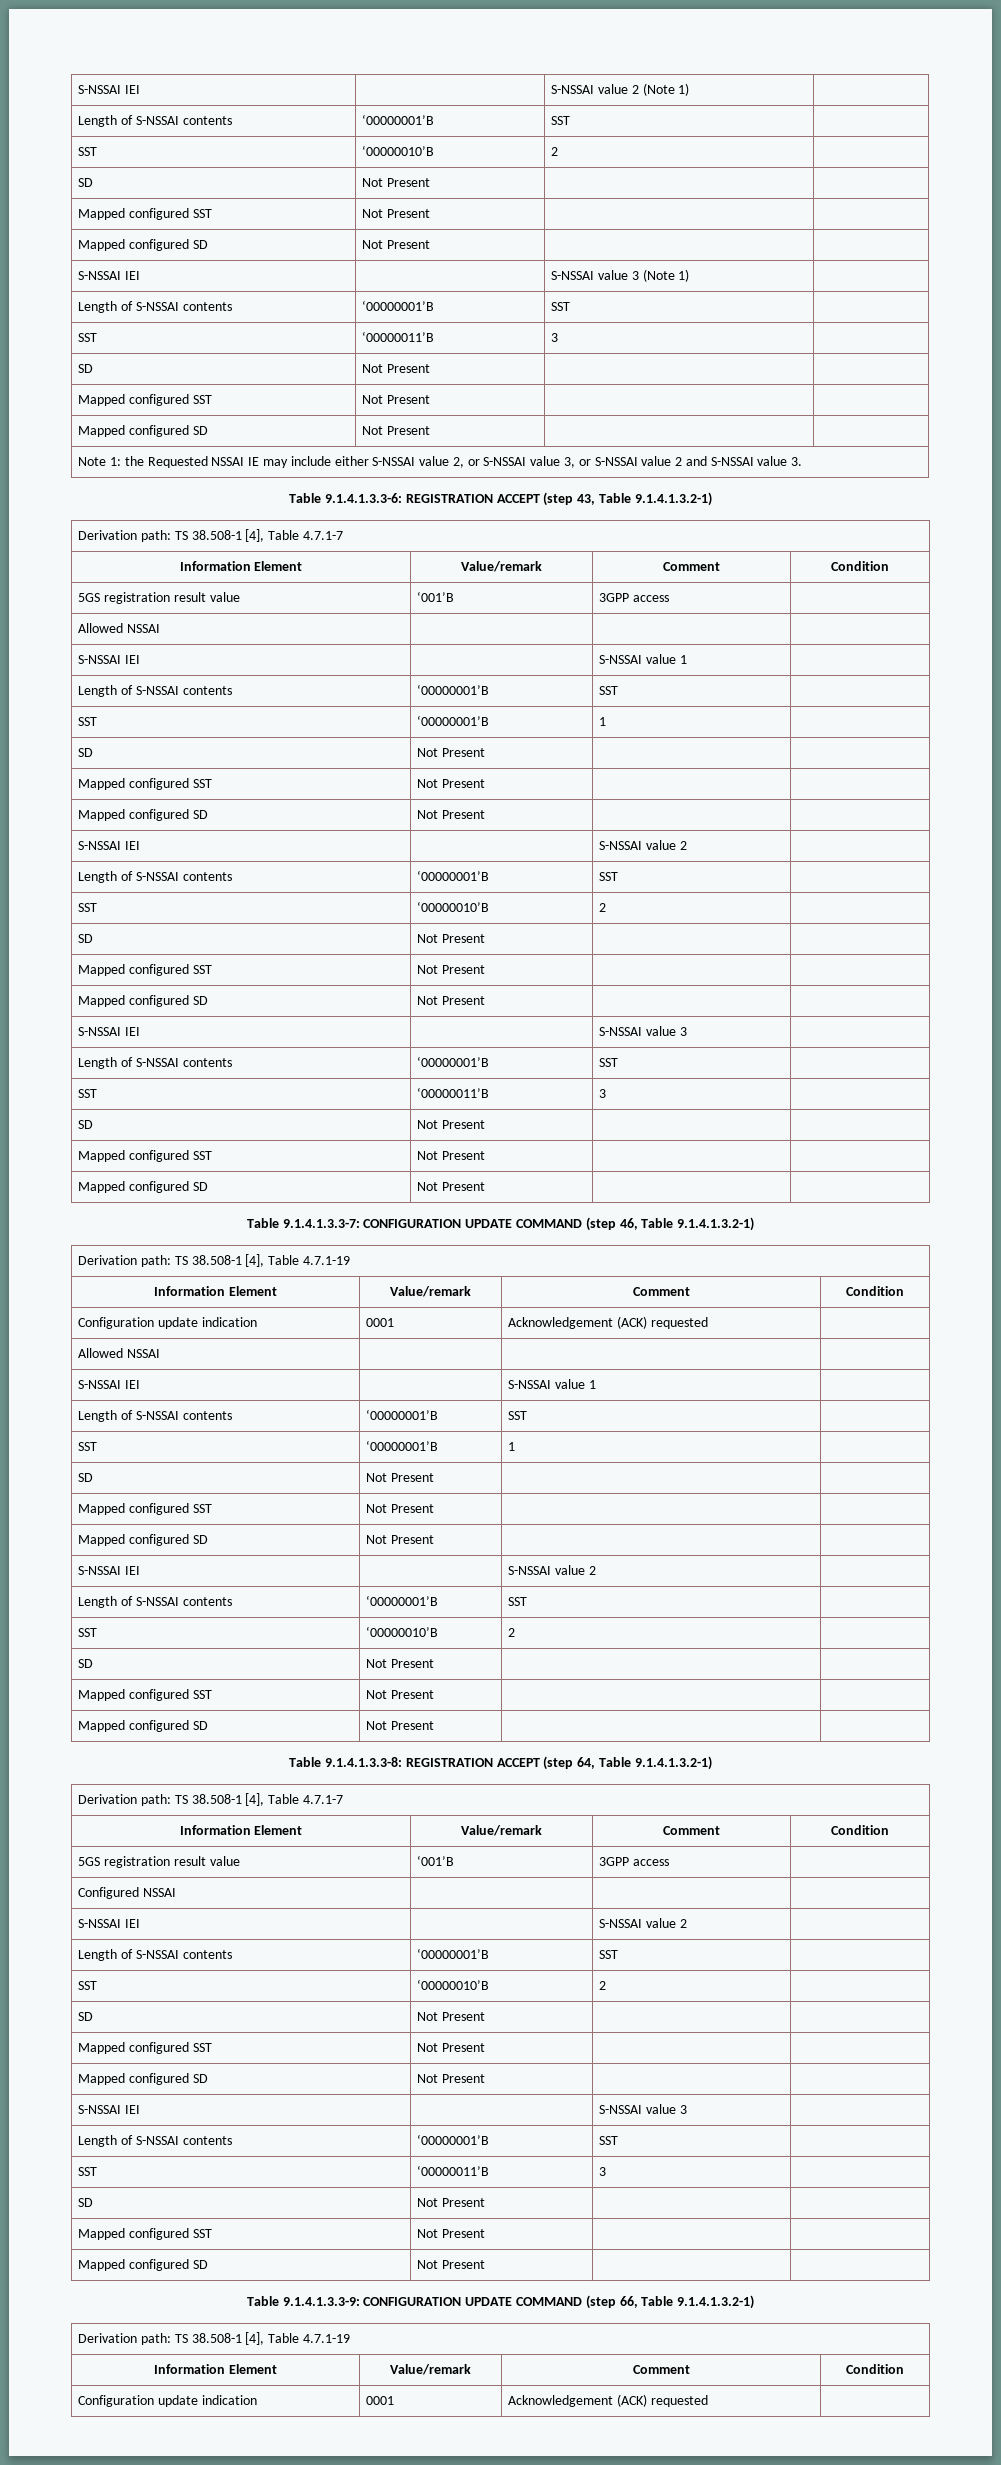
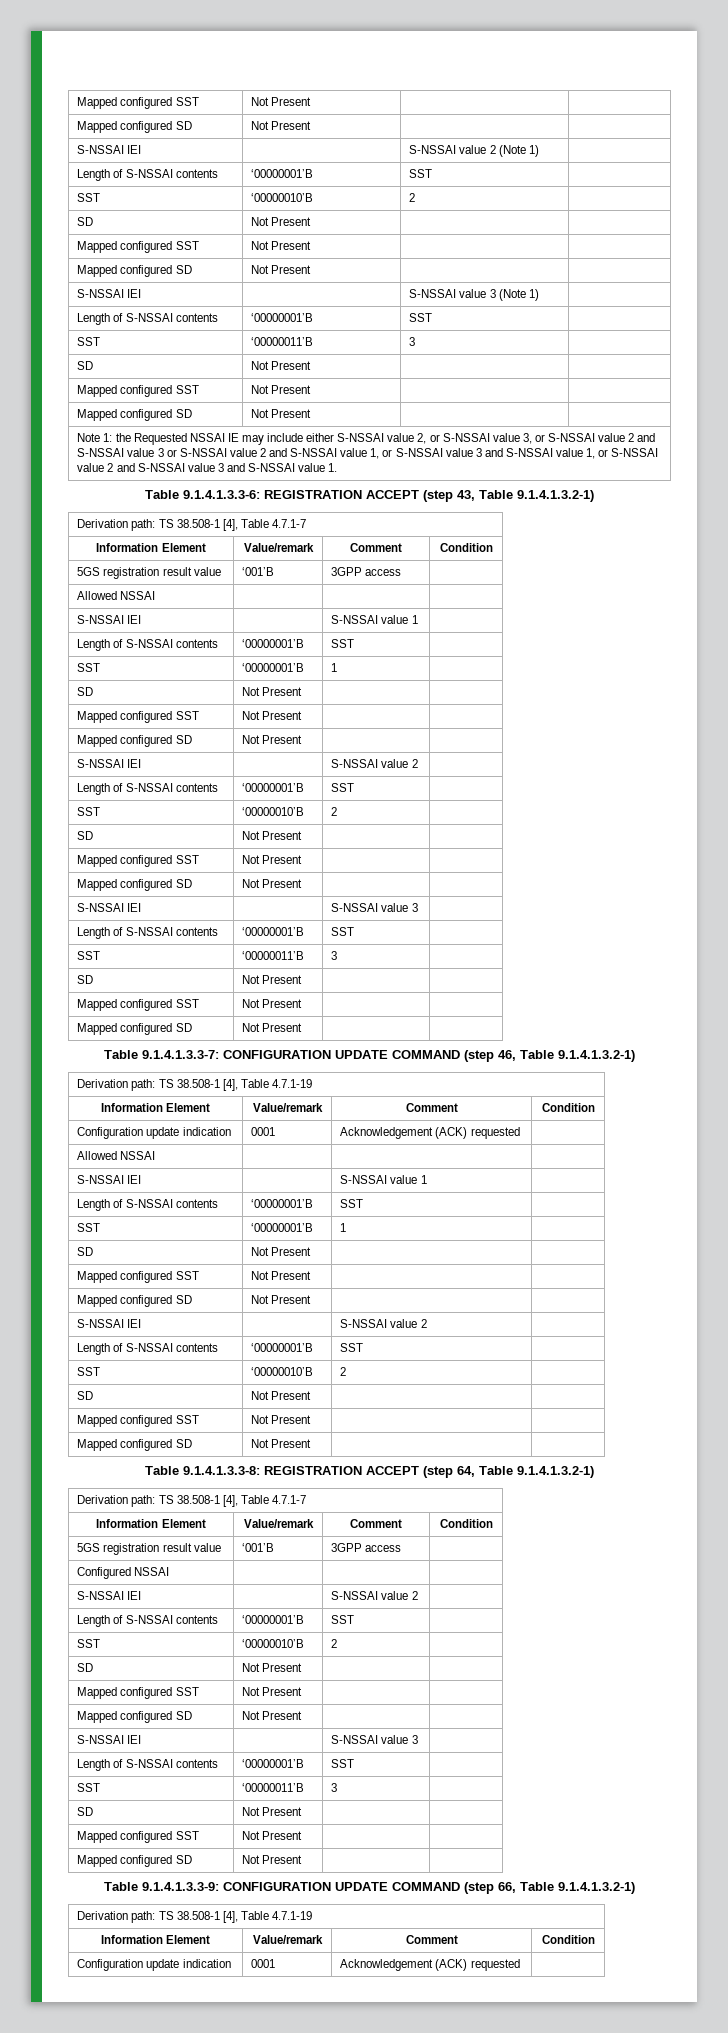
(78, 89) none -> [77,97,199,109] [251,97,312,106] [77,121,192,133] [251,121,312,130] Mapped configured SST | Not Present | | // Mapped configured SD | Not Present | | //
[791,457,803,466] 3. -> [157,448,659,459] [77,463,338,472] 3 or S-NSSAI value 2 and S-NSSAI value 1, or S-NSSAI value 3 and S-NSSAI value 1, or S-NSSAI value 2 and S-NSSAI value 3 and S-NSSAI value 1.

